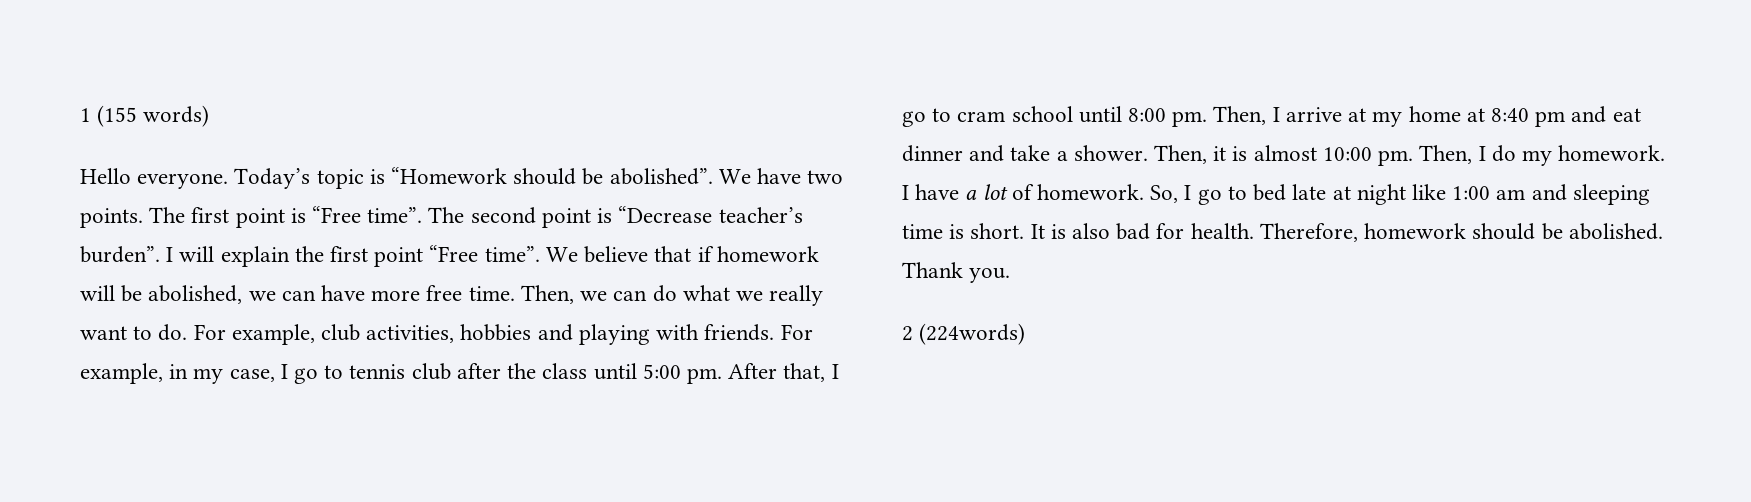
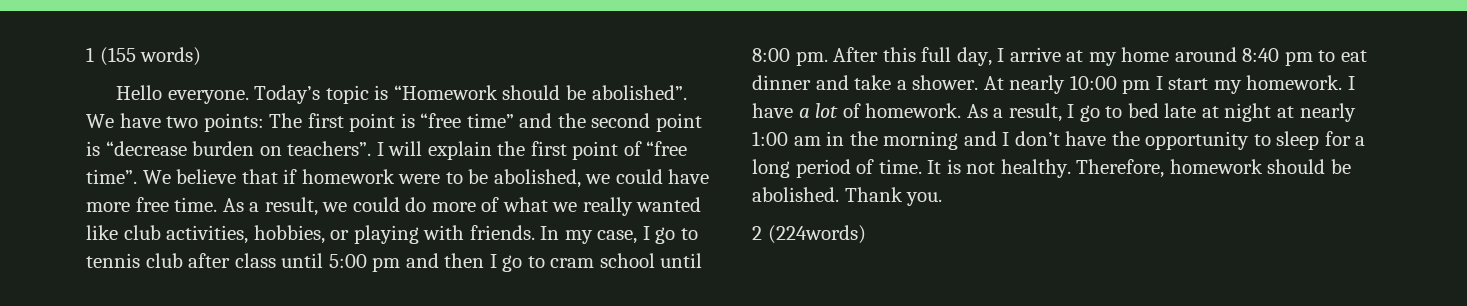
[80,208,143,228] points. -> [203,113,264,132] points:
[312,206,803,228] [80,246,160,263] “Free time”. The second point is “Decrease teacher’s burden”. -> [420,113,702,132] [86,141,372,156] “free time” and the second point is “decrease burden on teachers”.
[429,245,479,262] “Free -> [623,141,688,156] of “free
[80,285,115,301] will -> [398,172,463,184] were to
[281,290,316,301] can -> [615,169,663,184] could
[520,285,824,306] [80,324,813,345] [80,363,189,384] Then, we can do what we really want to do. For example, club activities, hobbies and playing with friends. For example, in -> [222,197,702,216] [86,225,560,244] As a result, we could do more of what we really wanted like club activities, hobbies, or playing with friends. In
[507,363,537,379] the -> (231, 260) none
[686,363,826,384] pm. After that, -> [372,253,485,272] pm and then
[1213,106,1267,125] Then, -> [833,47,992,66] After this full day,
[1466,108,1485,122] at -> [1174,47,1237,62] around
[1571,106,1607,123] and -> [1318,50,1336,62] to
[1154,145,1516,166] Then, it is almost 10:00 pm. Then, I do -> [983,75,1209,94] At nearly 10:00 pm I start
[1150,185,1179,203] So, -> [966,103,1062,122] As a result,
[1411,184,1650,205] [902,223,1254,240] like 1:00 am and sleeping time is short. It is also bad for health. -> [1277,103,1356,122] [752,131,1366,150] [752,159,1071,178] at nearly 1:00 am in the morning and I don’t have the opportunity to sleep for a long period of time. It is not healthy.

